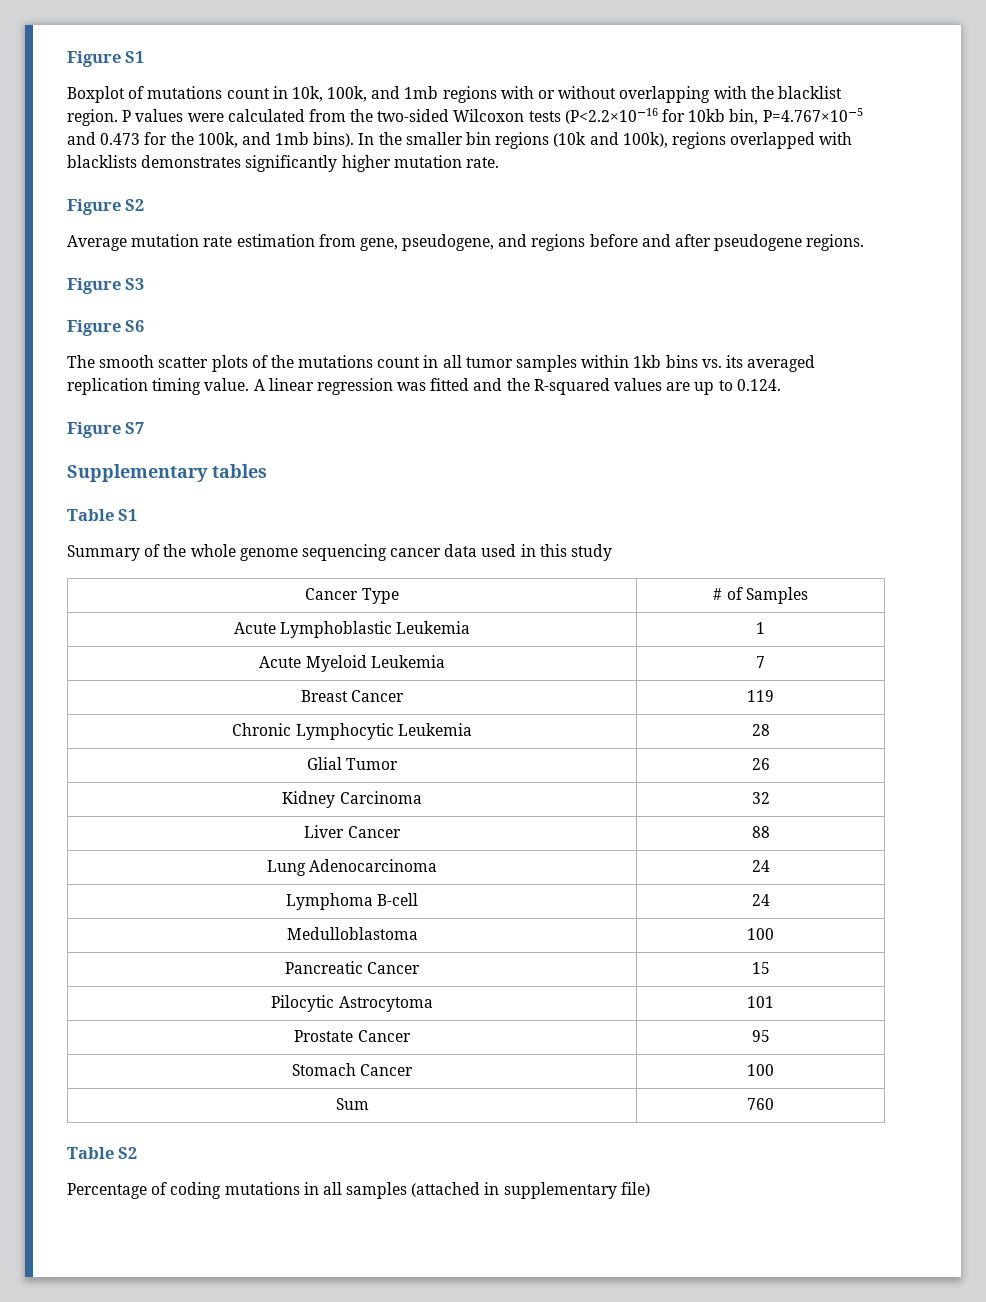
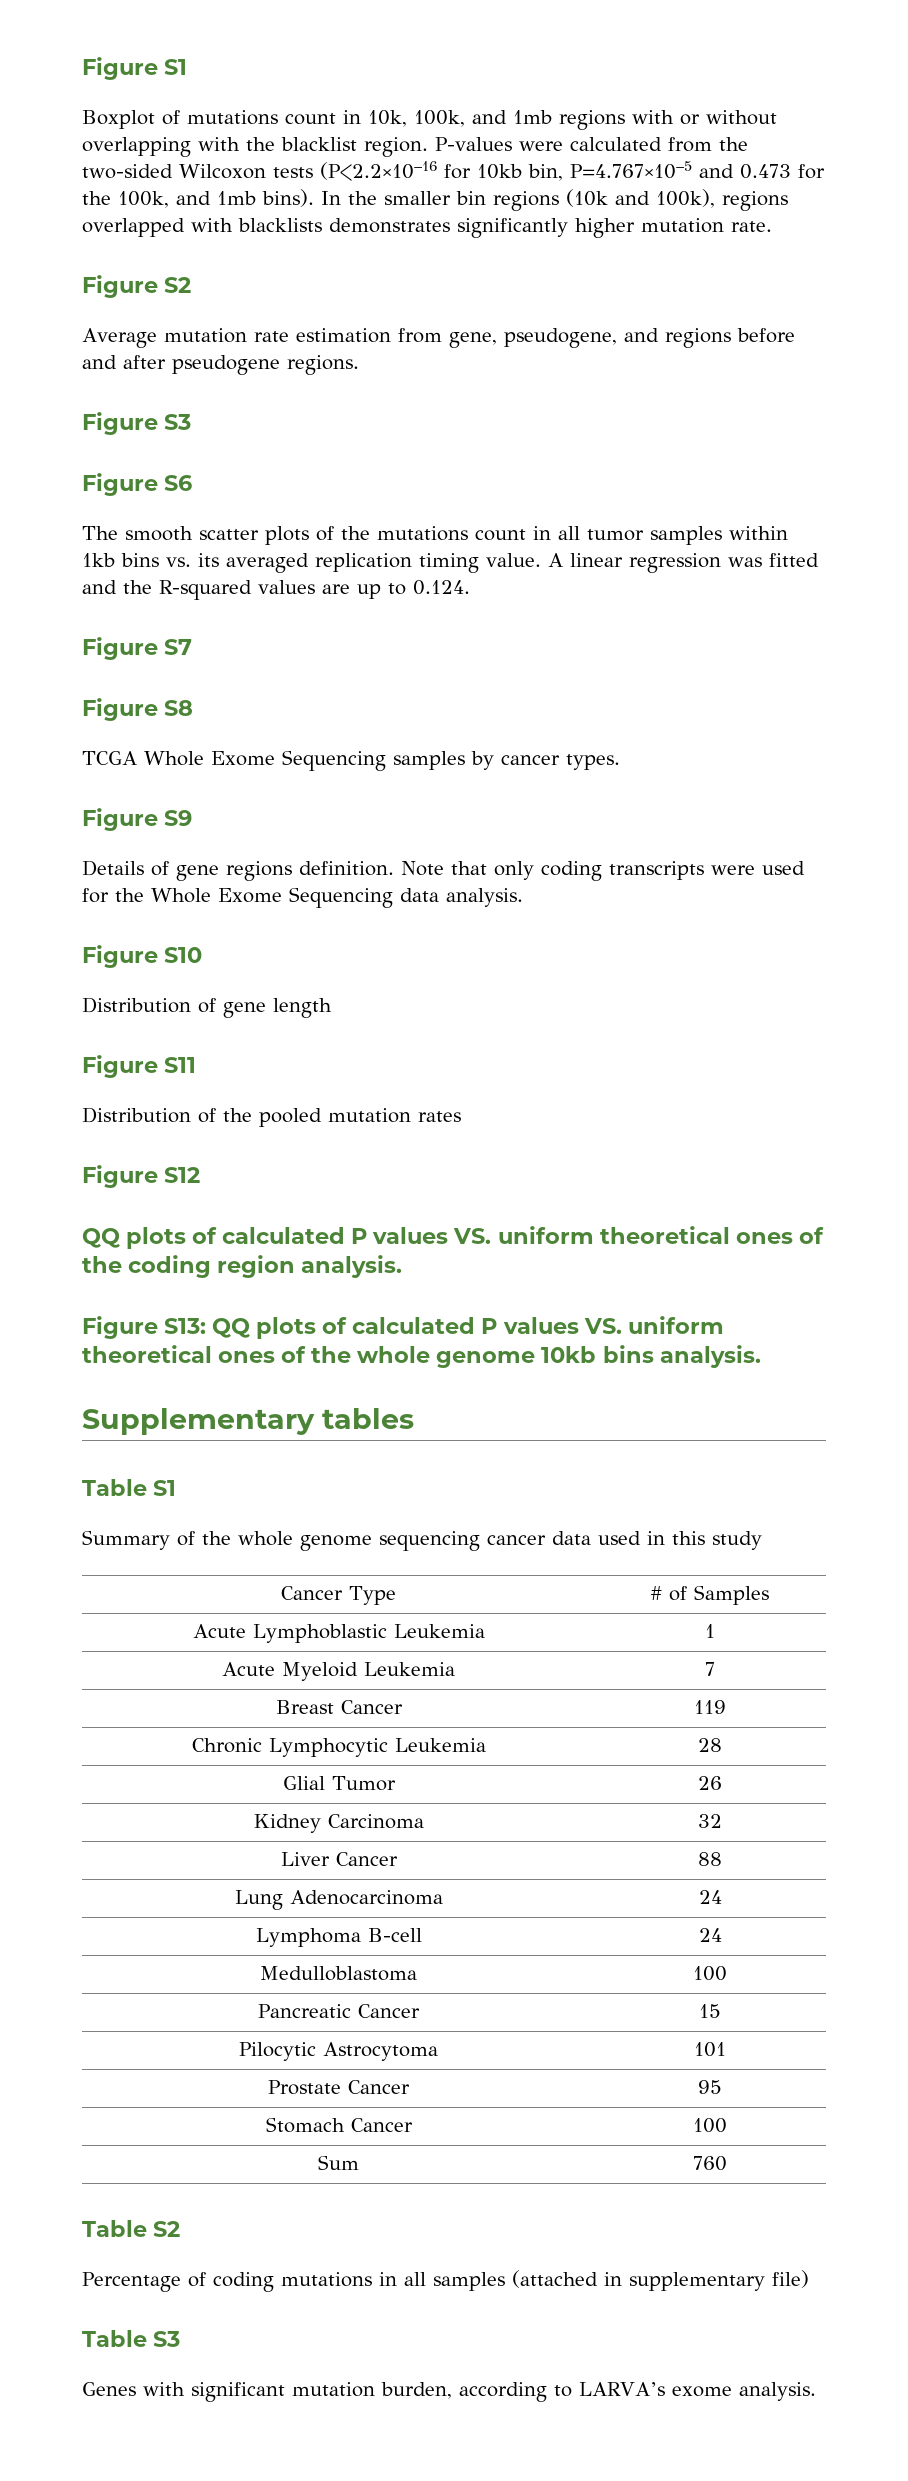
[122,109,184,122] P values -> [435,137,512,151] P-values
(145, 428) none -> [82,698,194,721] [82,750,620,771] [82,808,193,831] [82,860,805,881] [82,887,523,908] [82,945,203,968] [82,997,332,1018] [82,1055,197,1078] [82,1107,461,1127] [82,1165,201,1188] [82,1226,824,1249] [82,1255,403,1278] [82,1316,724,1339] [82,1345,761,1368] // Figure S8 // TCGA Whole Exome Sequencing samples by cancer types. // Figure S9 // Details of gene regions definition. Note that only coding transcripts were used for the Whole Exome Sequencing data analysis. // Figure S10 // Distribution of gene length // Figure S11 // Distribution of the pooled mutation rates // Figure S12 // QQ plots of calculated P values VS. uniform theoretical ones of the coding region analysis. // Figure S13: QQ plots of calculated P values VS. uniform theoretical ones of the whole genome 10kb bins analysis.
(650, 1189) none -> [82,2330,181,2347] [82,2382,816,2402] // Table S3 // Genes with significant mutation burden, according to LARVA’s exome analysis.

